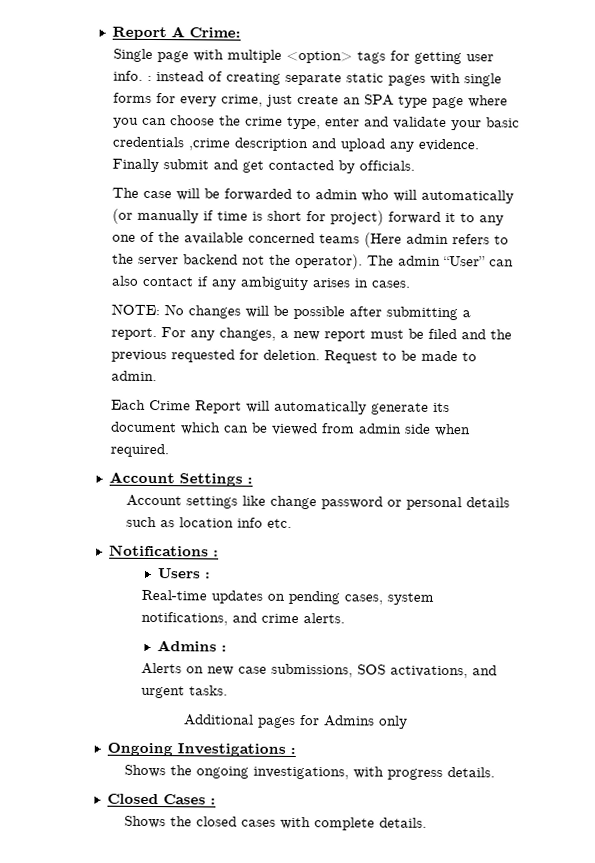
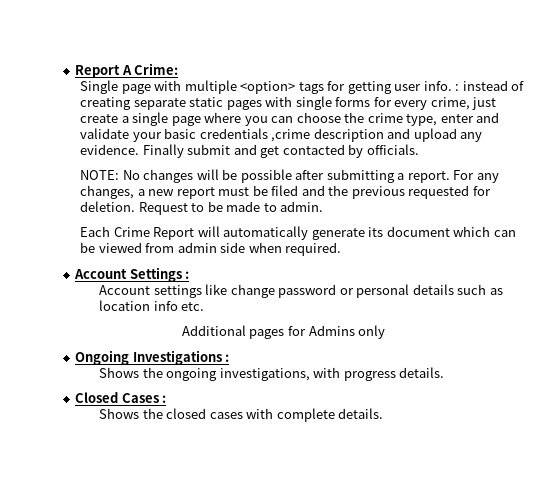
[342,94,428,108] an SPA type -> [121,112,169,126] a single
[111,187,514,204] [111,208,504,226] [111,231,509,248] [111,253,514,270] [110,275,411,291] // The case will be forwarded to admin who will automatically (or manually if time is short for project) forward it to any one of the available concerned teams (Here admin refers to the server backend not the operator). The admin “User” can also contact if any ambiguity arises in cases. -> (419, 149) none
[109,544,220,557] [157,568,212,579] [141,589,435,605] [141,611,346,626] [157,640,228,652] [141,662,498,679] [141,685,229,699] // Notifications : // Users : // Real-time updates on pending cases, system notifications, and crime alerts. // Admins : // Alerts on new case submissions, SOS activations, and urgent tasks. -> (205, 306) none

